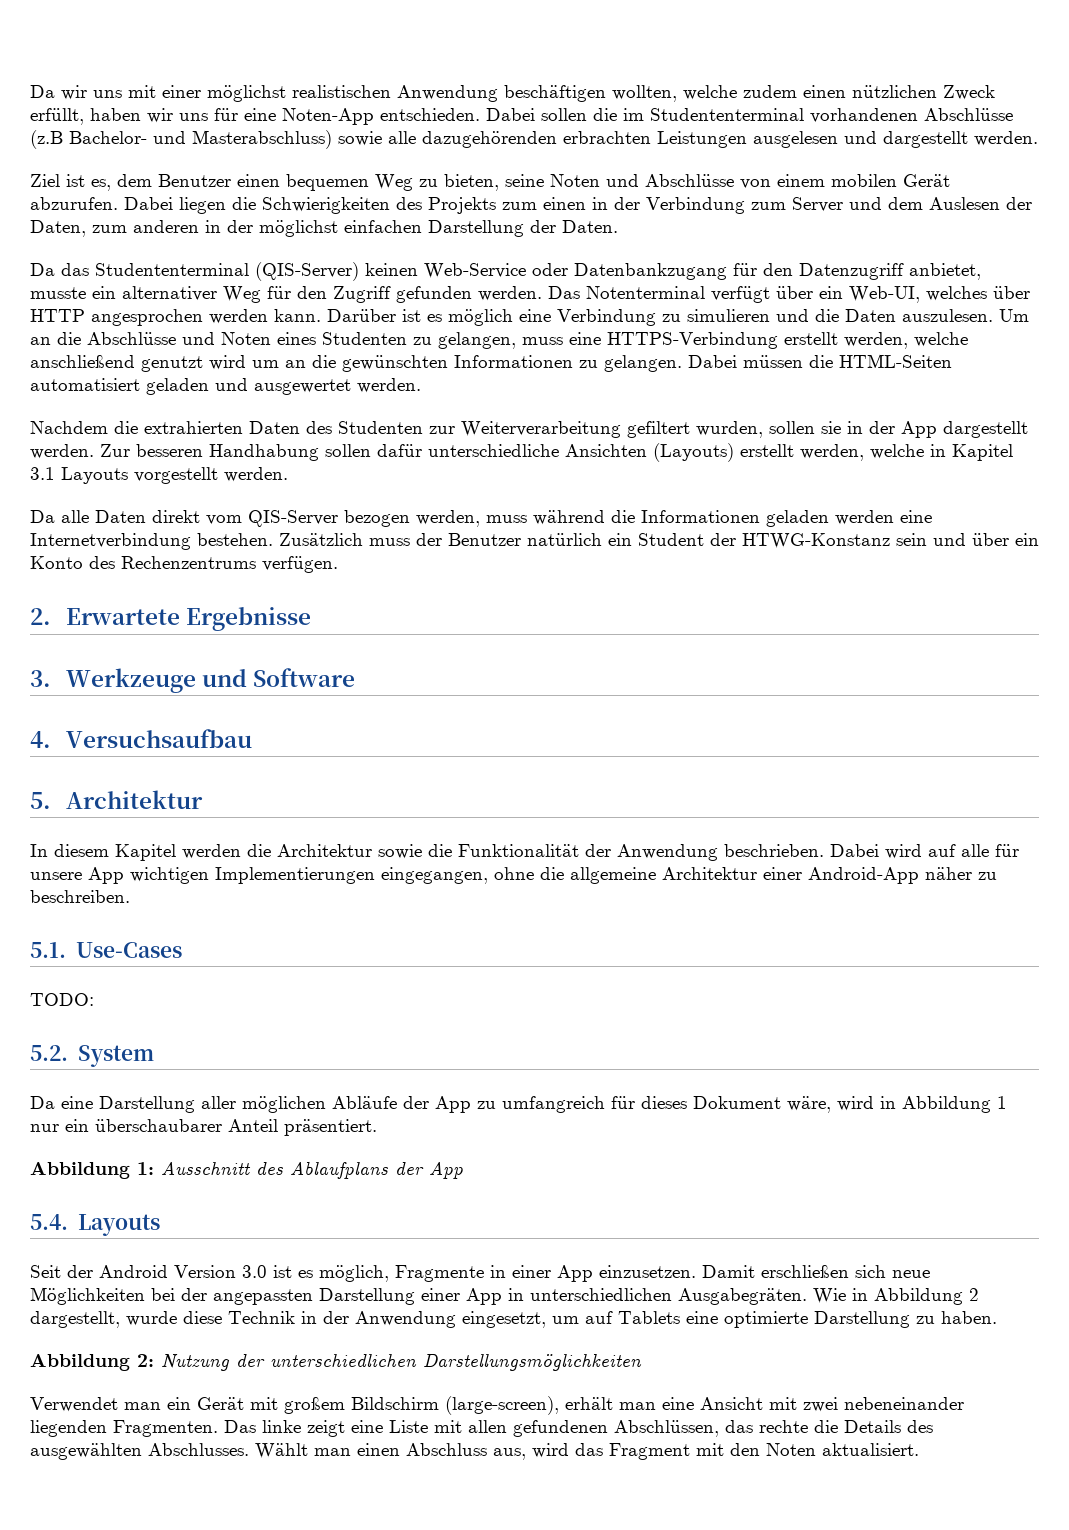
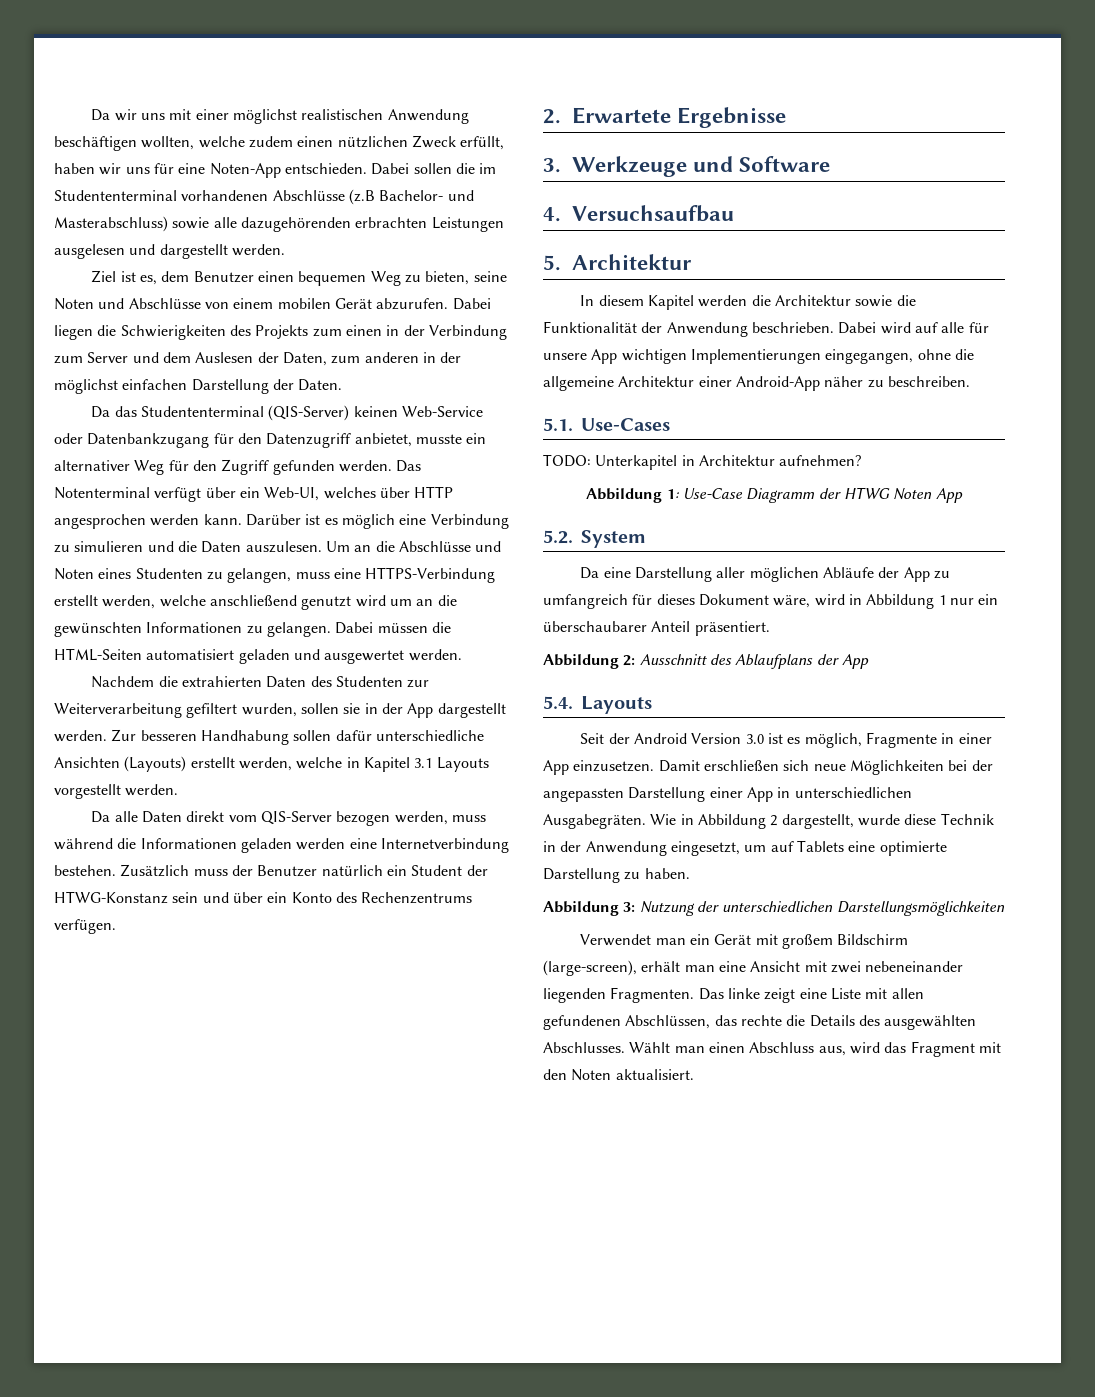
(94, 999) none -> [595,455,862,470] [586,487,963,503] Unterkapitel in Architektur aufnehmen? // Abbildung 1: Use-Case Diagramm der HTWG Noten App
[137,1162,154,1175] 1: -> [623,655,636,666] 2:
[137,1354,154,1367] 2: -> [623,902,636,912] 3:

